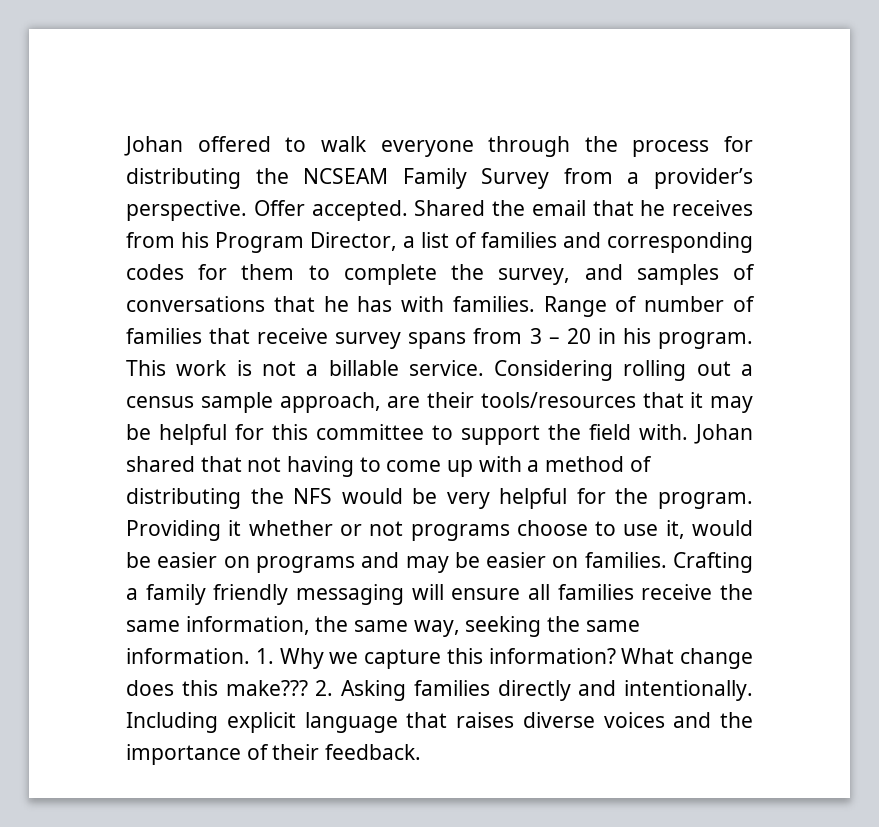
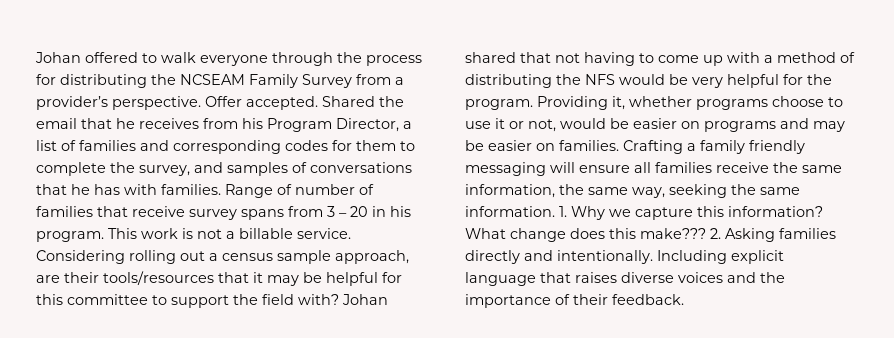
[639,424,688,440] with. -> [298,294,339,305] with?
[228,520,404,536] it whether or not -> [612,96,692,110] it, whether
[665,520,685,539] it, -> [495,118,556,132] it or not,

